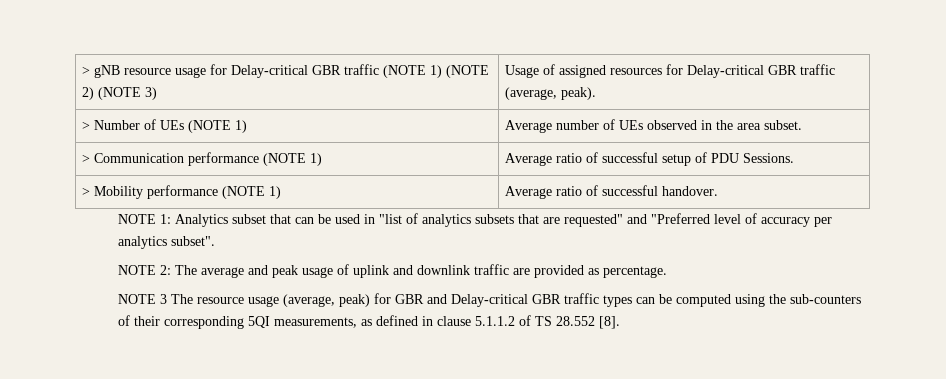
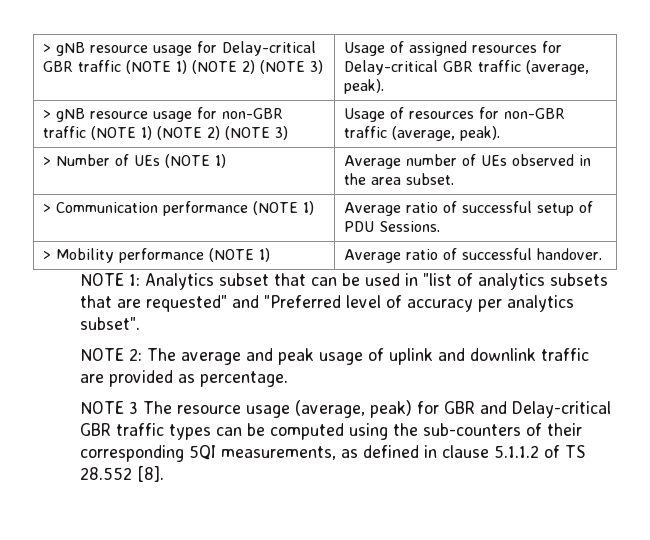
(597, 93) none -> [42,107,283,122] [42,126,288,140] [343,107,565,122] [343,126,500,141] // > gNB resource usage for non-GBR traffic (NOTE 1) (NOTE 2) (NOTE 3) | Usage of resources for non-GBR traffic (average, peak).

